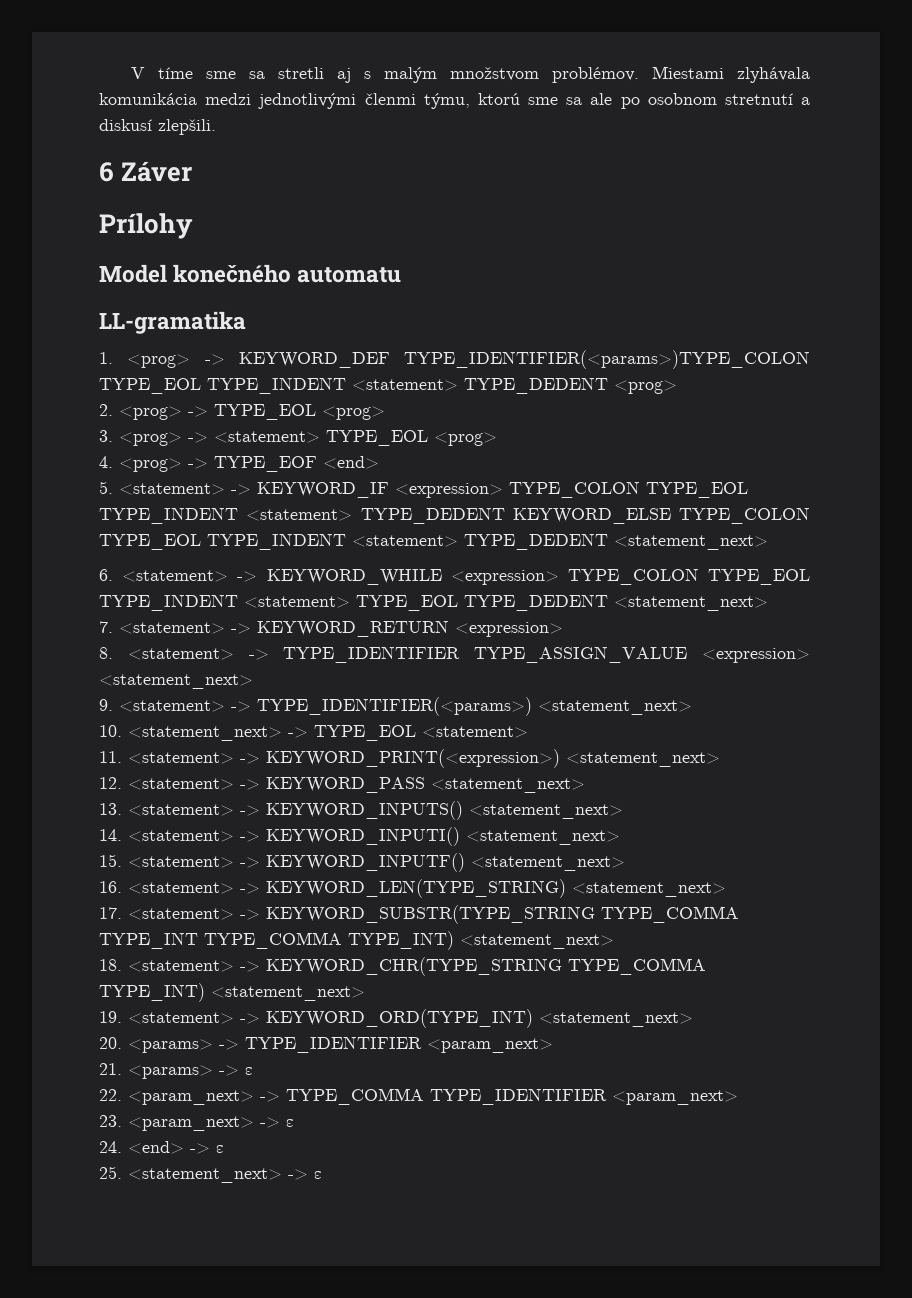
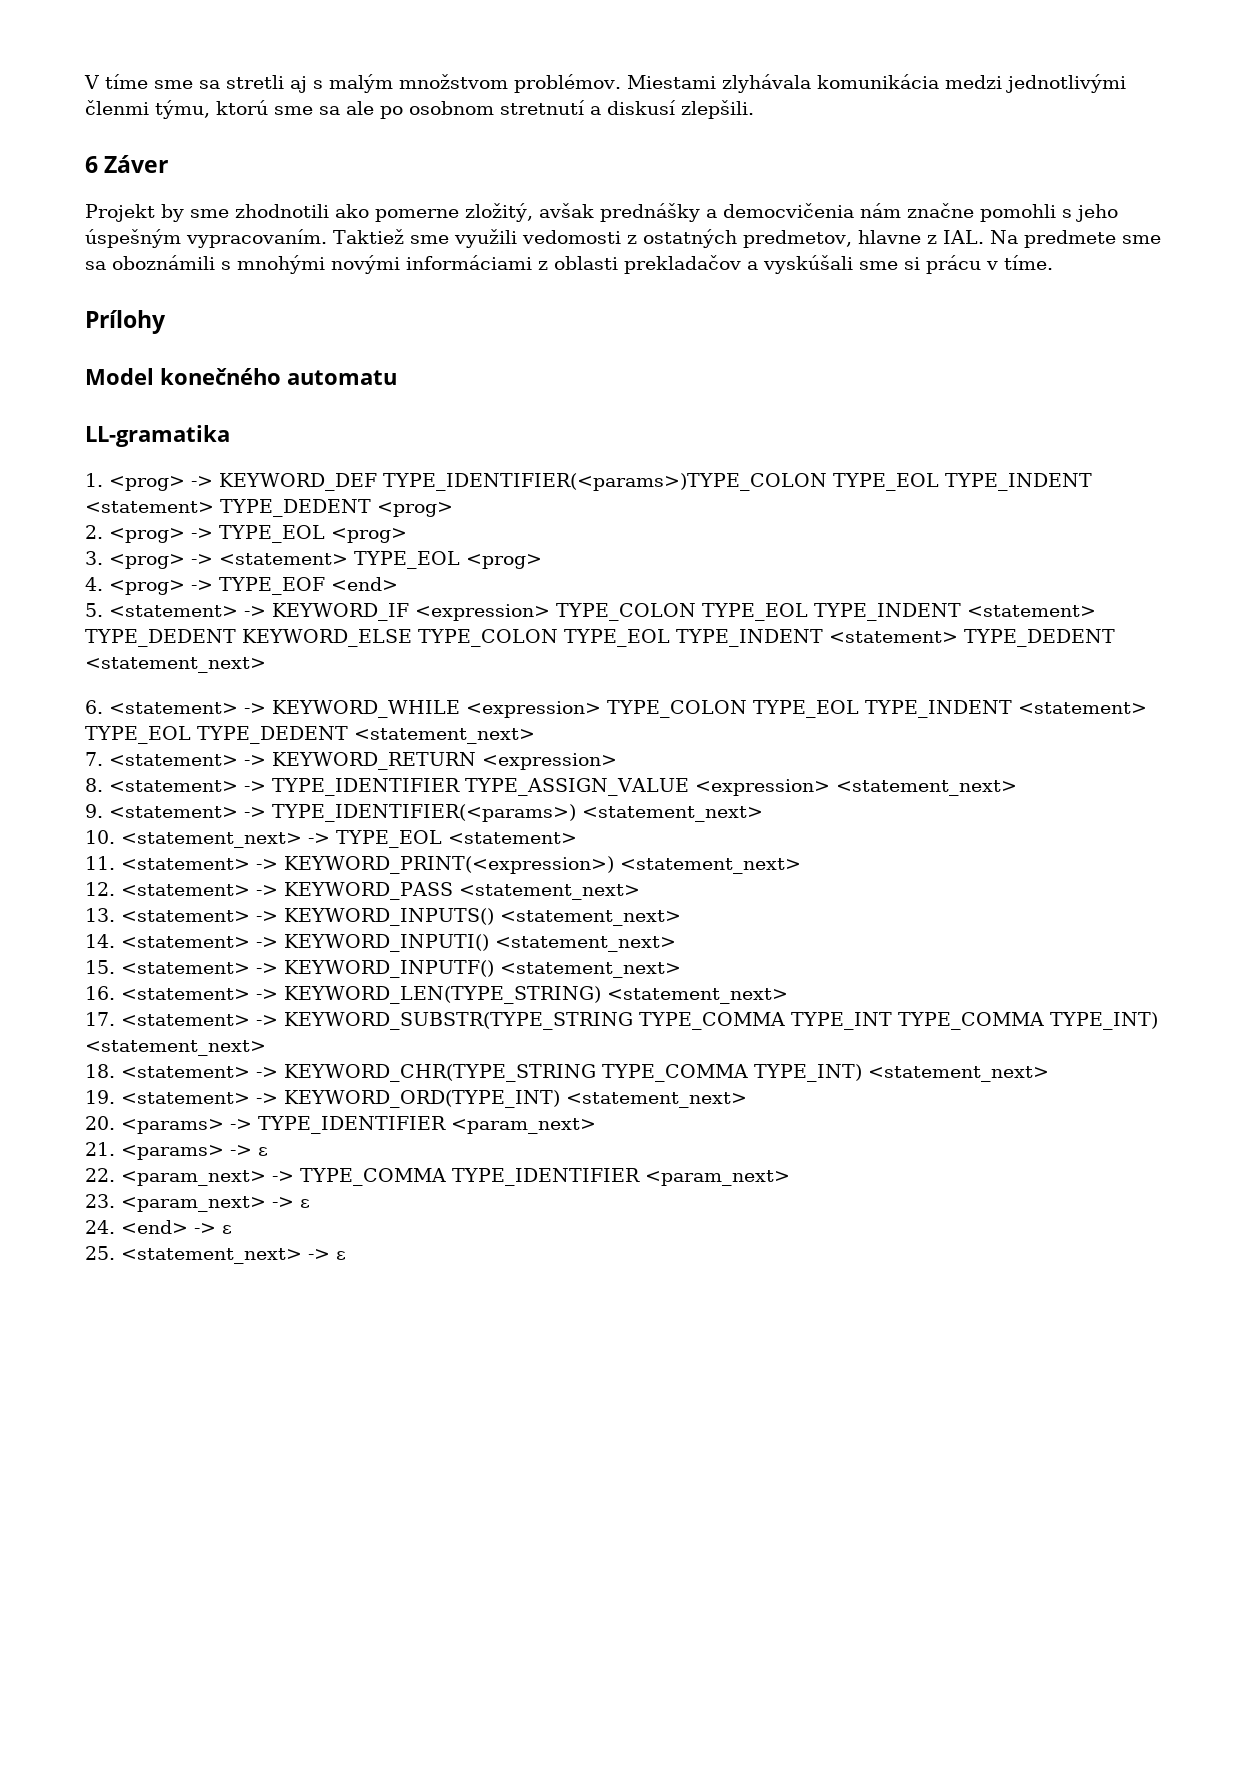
(193, 171) none -> [85,203,1118,222] [85,229,1161,248] [85,255,1053,274] // Projekt by sme zhodnotili ako pomerne zložitý, avšak prednášky a democvičenia nám značne pomohli s jeho úspešným vypracovaním. Taktiež sme využili vedomosti z ostatných predmetov, hlavne z IAL. Na predmete sme sa oboznámili s mnohými novými informáciami z oblasti prekladačov a vyskúšali sme si prácu v tíme.

